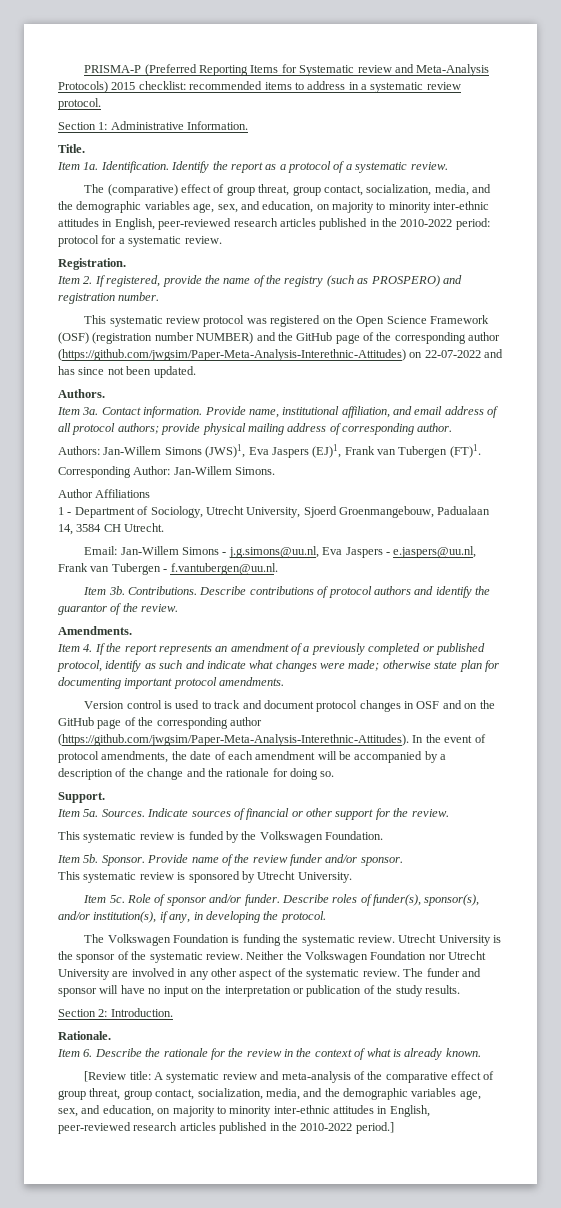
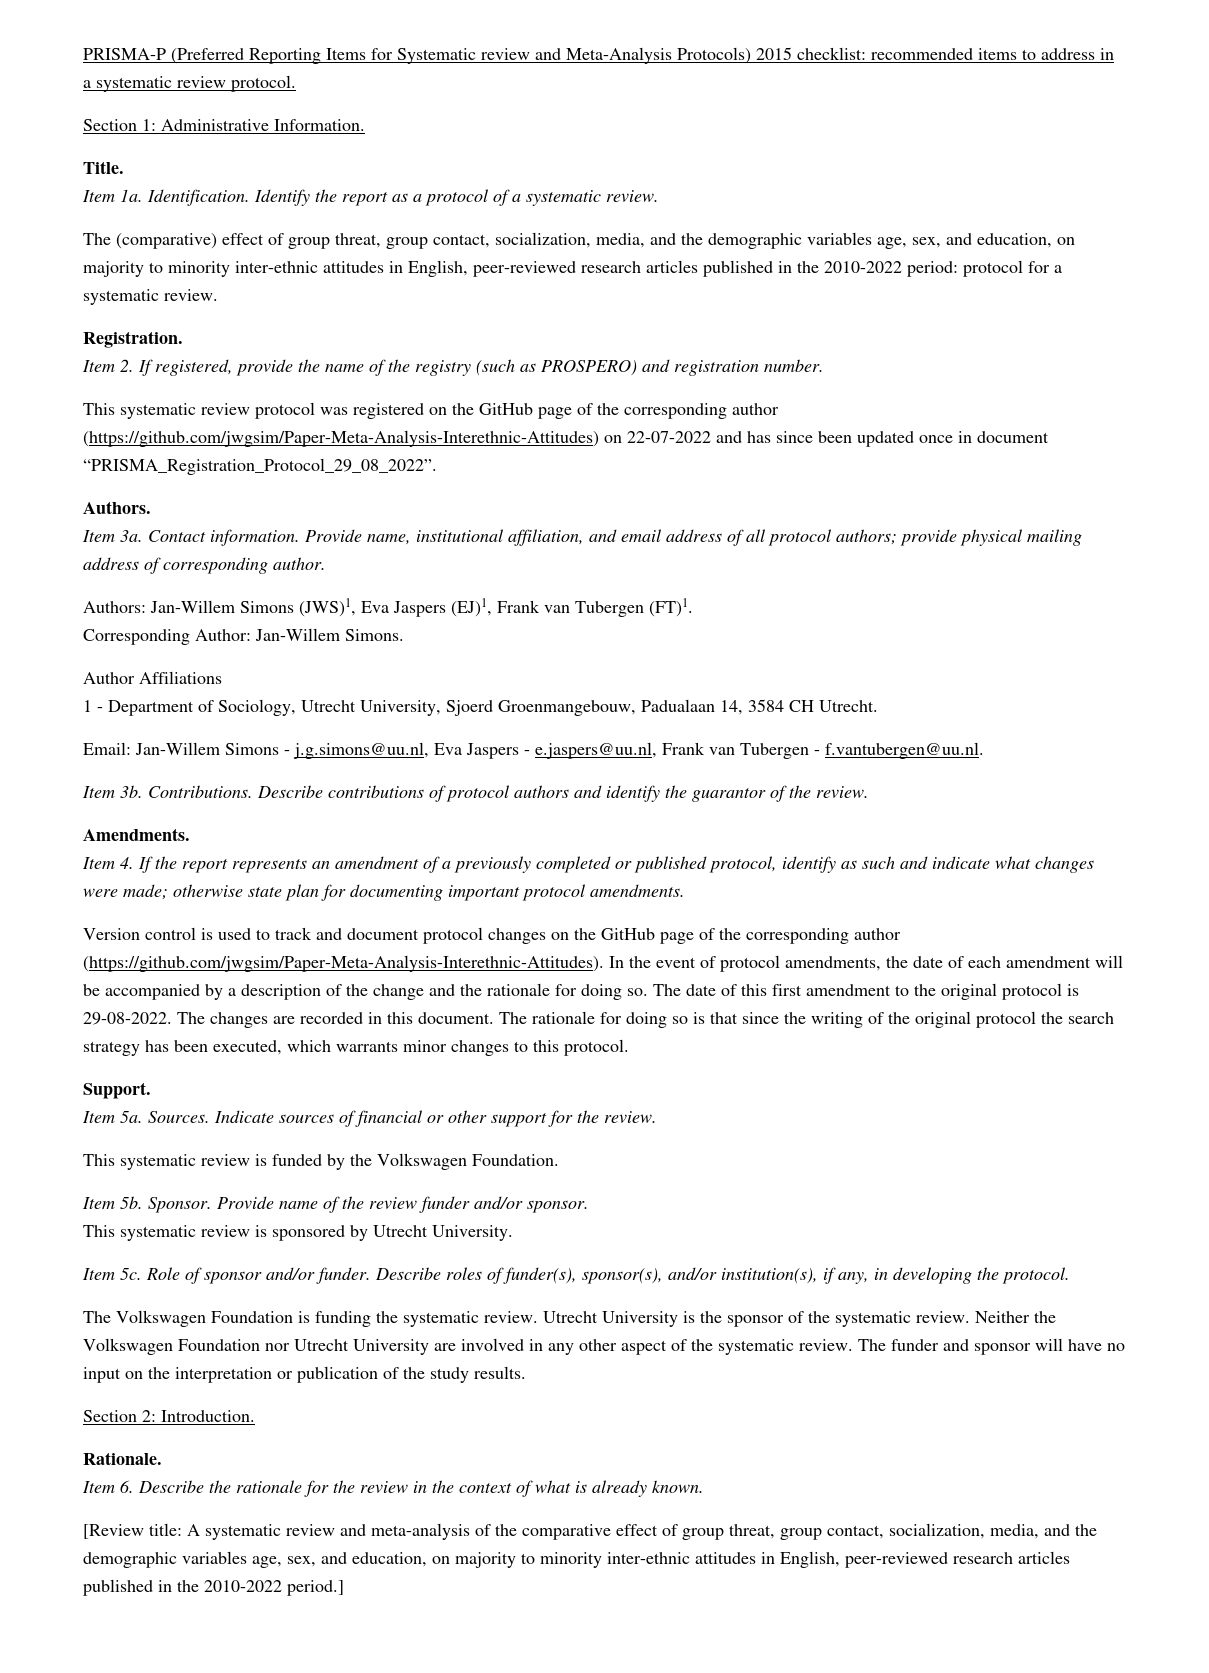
[356,315,490,327] [58,332,293,344] Open Science Framework (OSF) (registration number NUMBER) and the -> (474, 409) none
[107,366,196,378] not been updated. -> [818,431,1049,447] [83,458,437,475] been updated once in document “PRISMA_Registration_Protocol_29_08_2022”.
[404,700,462,709] in OSF and -> (546, 936) none
(335, 774) none -> [653,983,1079,1000] [83,1011,1114,1028] [83,1039,629,1056] The date of this first amendment to the original protocol is 29-08-2022. The changes are recorded in this document. The rationale for doing so is that since the writing of the original protocol the search strategy has been executed, which warrants minor changes to this protocol.

